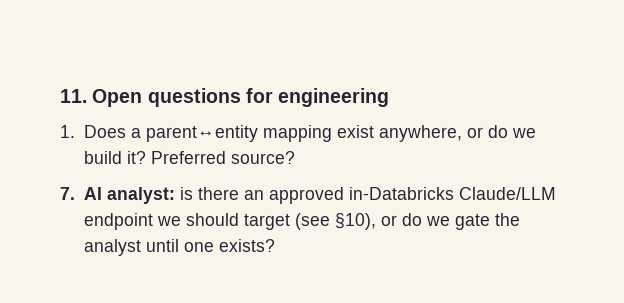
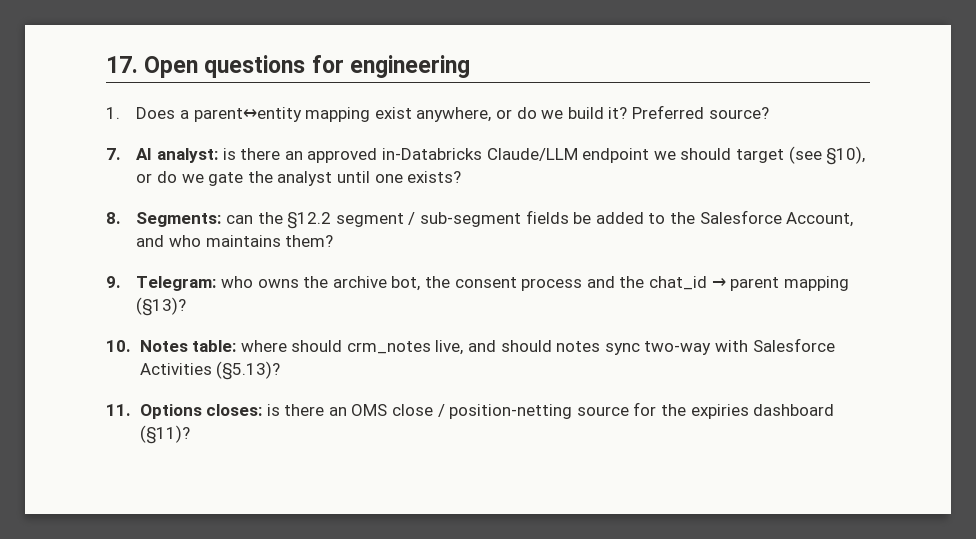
[60,89,87,103] 11. -> [106,56,138,73] 17.
(275, 245) none -> [106,210,854,229] [136,235,334,247] [106,276,849,291] [136,297,187,316] [106,338,835,355] [139,361,281,380] [106,402,835,419] [139,425,190,444] // 8. Segments: can the §12.2 segment / sub-segment fields be added to the Salesforce Account, and who maintains them? // 9. Telegram: who owns the archive bot, the consent process and the chat_id → parent mapping (§13)? // 10. Notes table: where should crm_notes live, and should notes sync two-way with Salesforce Activities (§5.13)? // 11. Options closes: is there an OMS close / position-netting source for the expiries dashboard (§11)?

